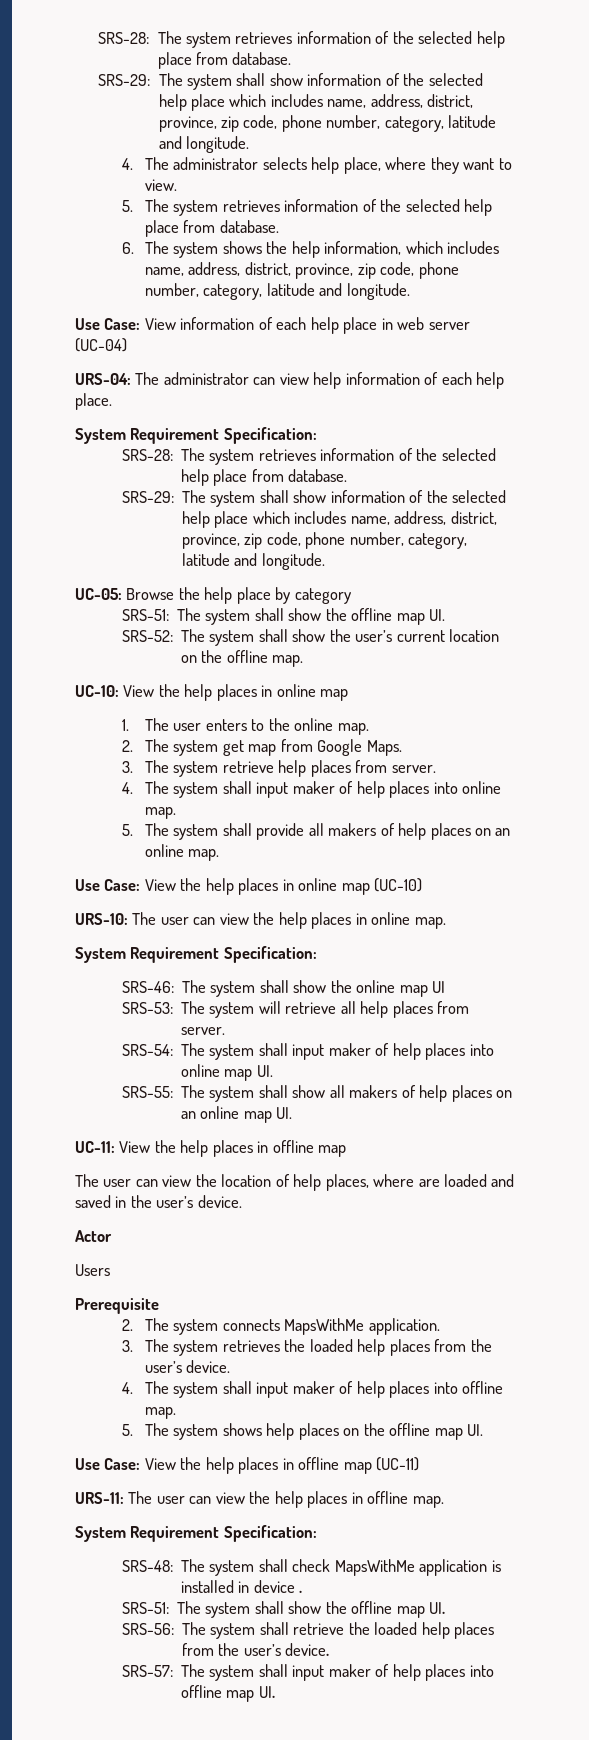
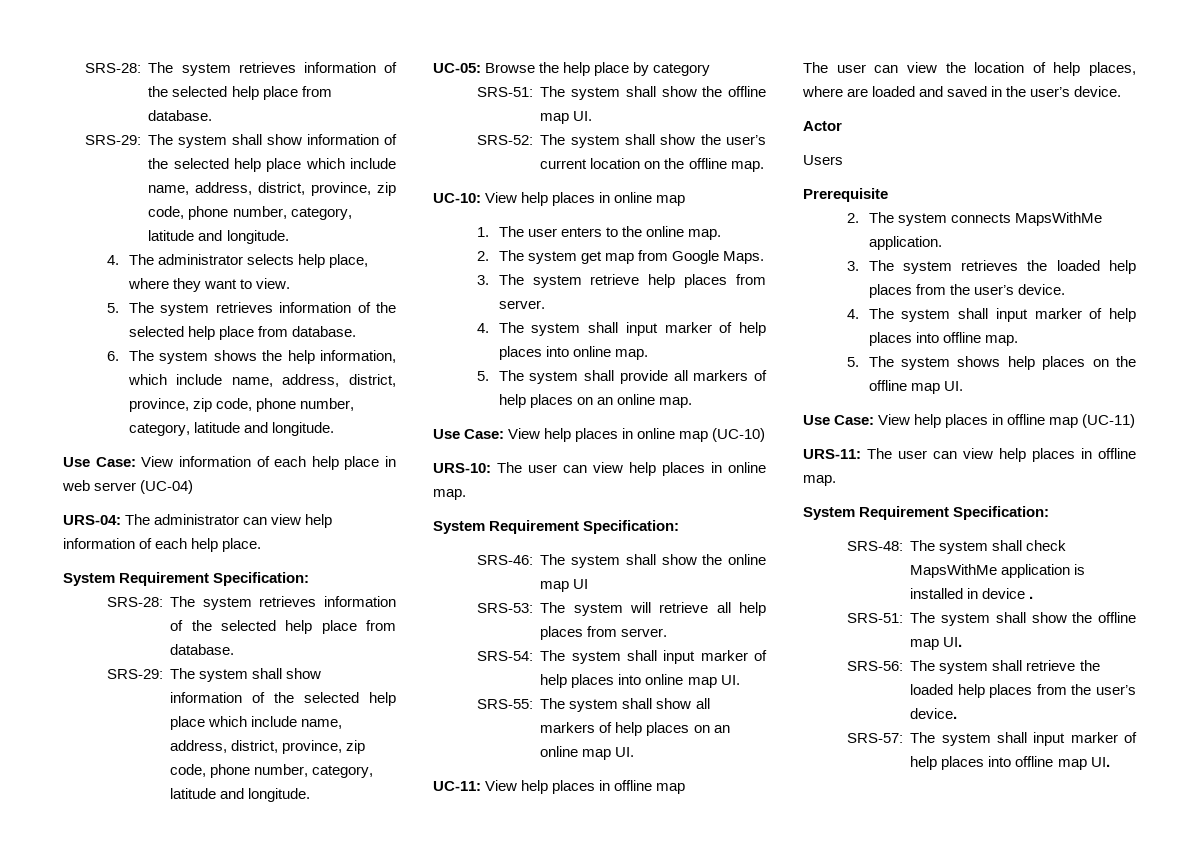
[270,94,323,107] includes -> [349,158,396,169] include
[447,241,500,254] includes -> [176,374,223,385] include
[294,511,347,524] includes -> [251,716,298,727] include
[158,684,180,697] the -> (518, 197) none
[292,781,335,794] maker -> [664,322,712,333] marker
[328,823,377,836] makers -> [693,370,749,381] markers
[180,878,202,891] the -> (541, 433) none
[253,912,275,925] the -> (623, 467) none
[328,1043,371,1056] maker -> [700,650,748,661] marker
[349,1085,398,1098] makers -> [540,722,596,733] markers
[154,1140,176,1153] the -> (518, 785) none
[292,1381,335,1394] maker -> [1034,308,1082,319] marker
[180,1457,202,1470] the -> (911, 419) none
[249,1491,271,1504] the -> (993, 453) none
[328,1664,371,1677] maker -> [1070,732,1118,743] marker

